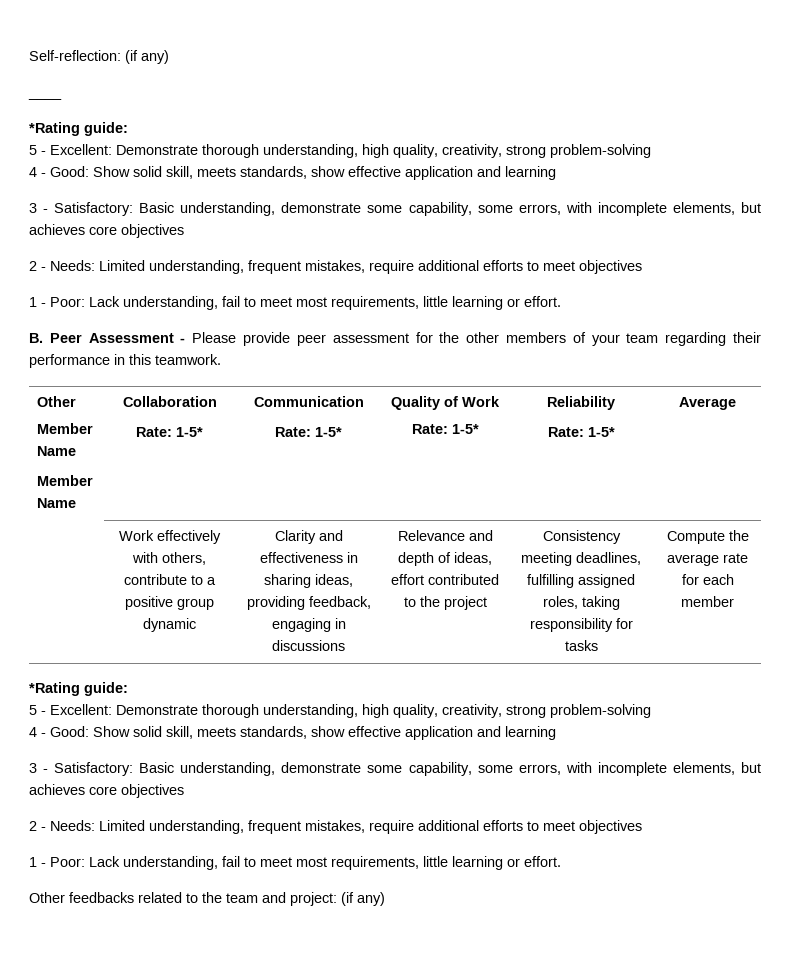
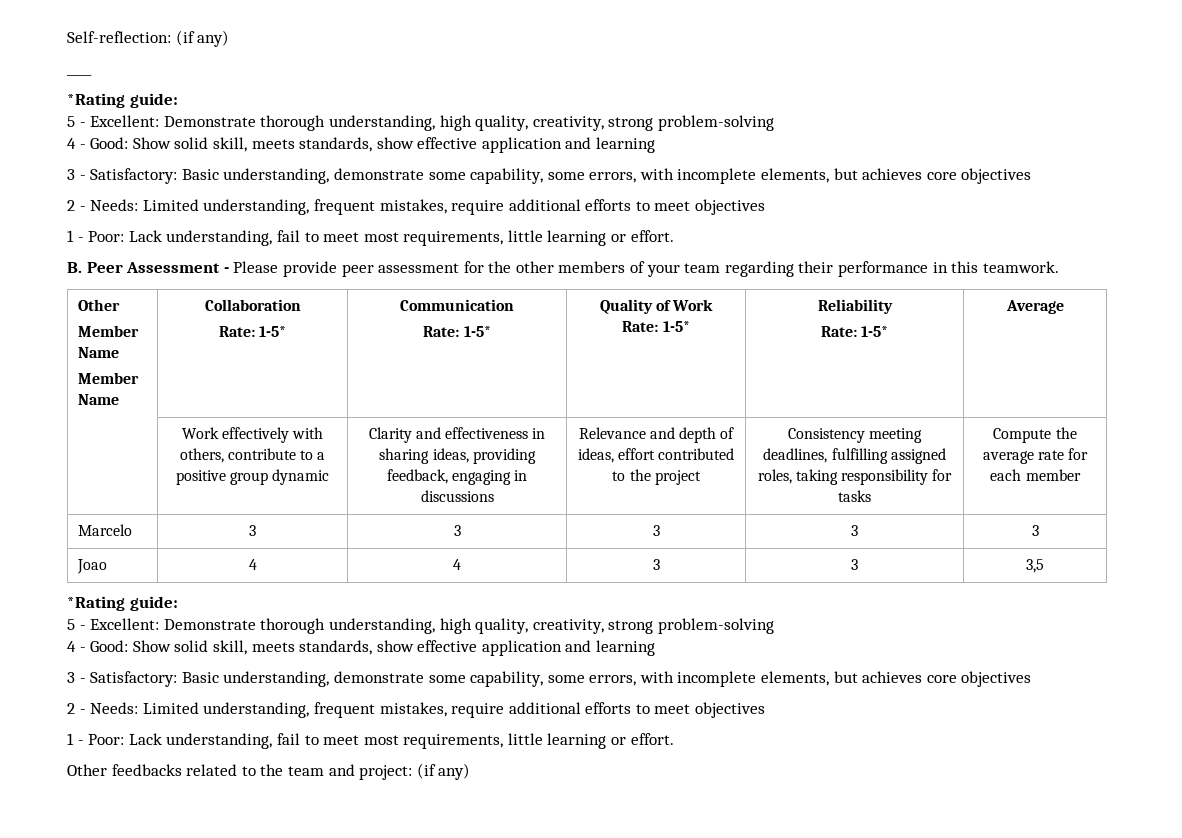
(734, 601) none -> [77,524,132,536] [249,525,256,536] [453,525,461,536] [652,525,660,536] [851,525,858,536] [1031,525,1039,536] [76,559,107,574] [248,559,257,570] [453,559,461,570] [652,559,660,570] [851,559,858,570] [1026,559,1044,573] // Marcelo | 3 | 3 | 3 | 3 | 3 // Joao | 4 | 4 | 3 | 3 | 3,5

